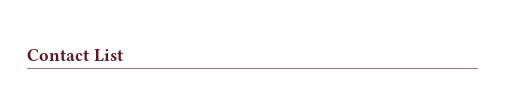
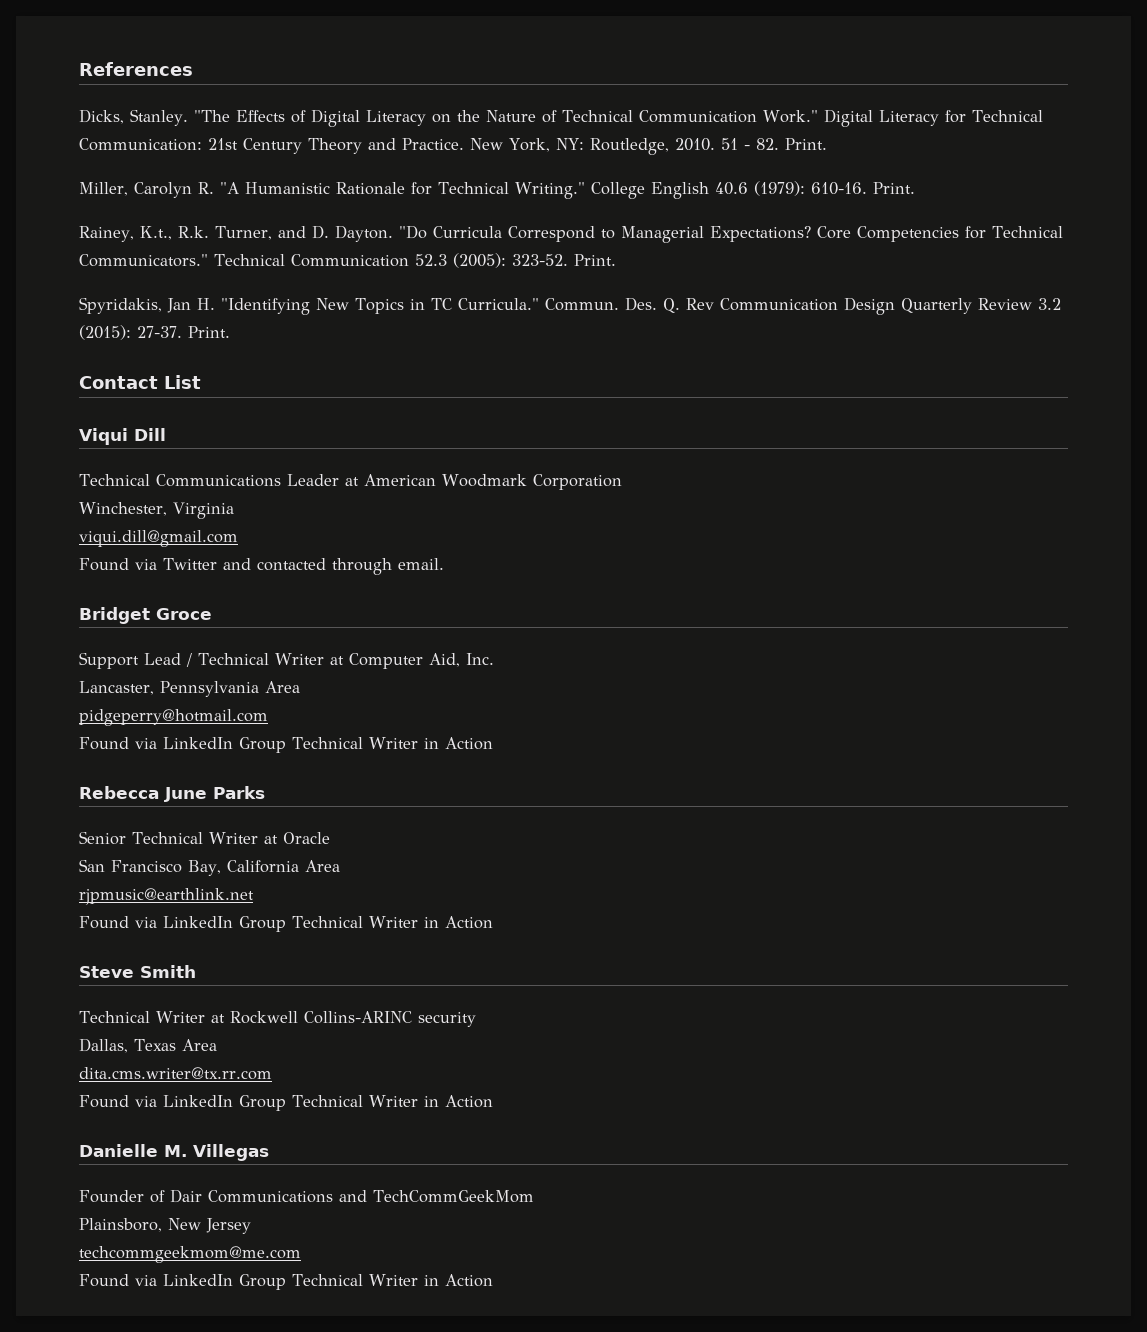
[27,49,123,62] Contact List -> [79,62,193,76] [79,109,1043,127] [79,138,827,155] [79,181,915,199] [79,225,1063,243] [79,253,616,268] [79,297,1061,315] [79,325,230,340] [79,375,201,389] [79,428,166,445] [79,474,622,490] [79,502,234,519] [79,530,238,547] [79,558,444,575] [79,607,212,624] [79,652,494,669] [79,681,300,697] [79,709,268,726] [79,737,493,753] [79,786,265,802] [79,831,330,845] [79,859,340,876] [79,888,254,905] [79,916,493,932] [79,965,196,978] [79,1011,476,1027] [79,1038,217,1053] [79,1067,272,1080] [79,1095,493,1111] [79,1144,269,1161] [79,1189,534,1203] [79,1218,251,1234] [79,1246,301,1263] [79,1274,493,1290] References // Dicks, Stanley. "The Effects of Digital Literacy on the Nature of Technical Communication Work." Digital Literacy for Technical Communication: 21st Century Theory and Practice. New York, NY: Routledge, 2010. 51 - 82. Print. // Miller, Carolyn R. "A Humanistic Rationale for Technical Writing." College English 40.6 (1979): 610-16. Print. // Rainey, K.t., R.k. Turner, and D. Dayton. "Do Curricula Correspond to Managerial Expectations? Core Competencies for Technical Communicators." Technical Communication 52.3 (2005): 323-52. Print. // Spyridakis, Jan H. "Identifying New Topics in TC Curricula." Commun. Des. Q. Rev Communication Design Quarterly Review 3.2 (2015): 27-37. Print. // Contact List // Viqui Dill // Technical Communications Leader at American Woodmark Corporation // Winchester, Virginia // viqui.dill@gmail.com // Found via Twitter and contacted through email. // Bridget Groce // Support Lead / Technical Writer at Computer Aid, Inc. // Lancaster, Pennsylvania Area // pidgeperry@hotmail.com // Found via LinkedIn Group Technical Writer in Action // Rebecca June Parks // Senior Technical Writer at Oracle // San Francisco Bay, California Area // rjpmusic@earthlink.net // Found via LinkedIn Group Technical Writer in Action // Steve Smith // Technical Writer at Rockwell Collins-ARINC security // Dallas, Texas Area // dita.cms.writer@tx.rr.com // Found via LinkedIn Group Technical Writer in Action // Danielle M. Villegas // Founder of Dair Communications and TechCommGeekMom // Plainsboro, New Jersey // techcommgeekmom@me.com // Found via LinkedIn Group Technical Writer in Action

